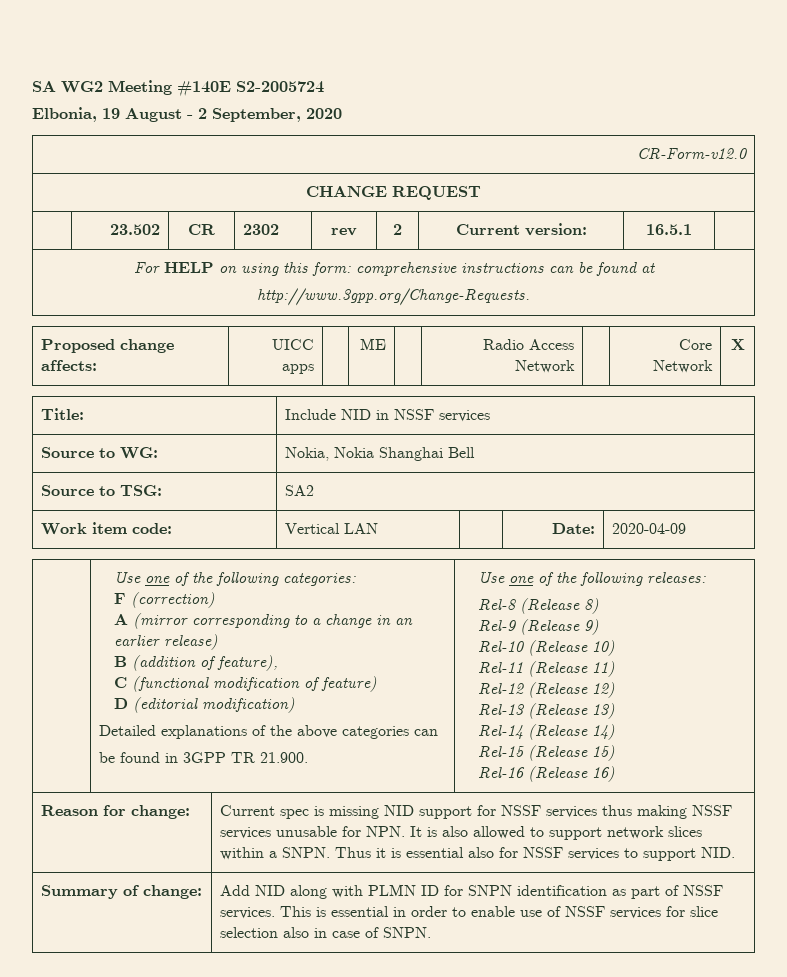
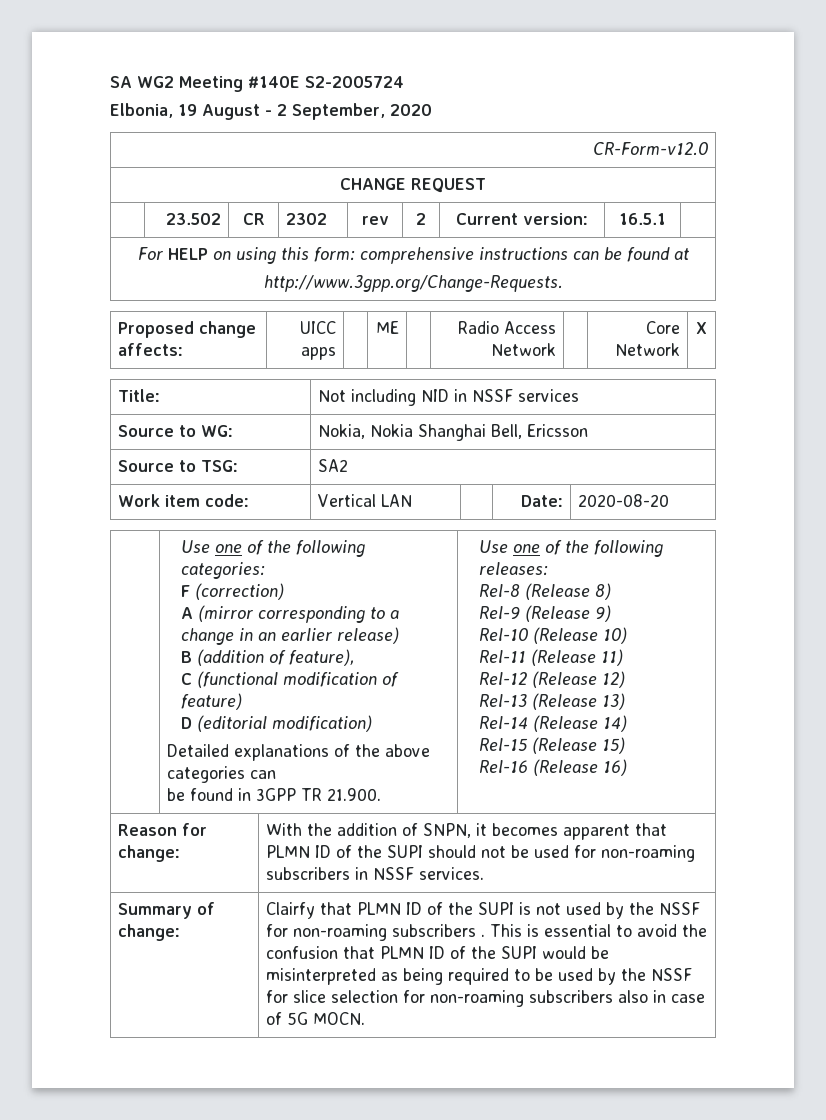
[285,409,337,420] Include -> [317,389,416,406] Not including
[448,447,476,458] Bell -> [490,424,588,439] Bell, Ericsson
[612,523,687,534] 2020-04-09 -> [577,494,669,507] 2020-08-20
[220,805,733,819] [220,826,703,840] [220,847,736,861] [41,885,203,899] [220,884,724,899] [220,906,719,919] [220,927,279,938] Current spec is missing NID support for NSSF services thus making NSSF services unusable for NPN. It is also allowed to support network slices within a SNPN. Thus it is essential also for NSSF services to support NID. // Summary of change: | Add NID along with PLMN ID for SNPN identification as part of NSSF services. This is essential in order to enable use of NSSF services for slice selection -> [265,823,667,840] [265,845,695,862] [265,867,484,880] [117,902,215,919] [117,924,180,941] [265,902,700,919] [265,924,707,941] [265,946,609,959] [265,968,692,985] [265,990,613,1007] With the addition of SNPN, it becomes apparent that PLMN ID of the SUPI should not be used for non-roaming subscribers in NSSF services. // Summary of change: | Clairfy that PLMN ID of the SUPI is not used by the NSSF for non-roaming subscribers . This is essential to avoid the confusion that PLMN ID of the SUPI would be misinterpreted as being required to be used by the NSSF for slice selection for non-roaming subscribers
[383,927,432,938] SNPN. -> [286,1012,365,1025] 5G MOCN.

